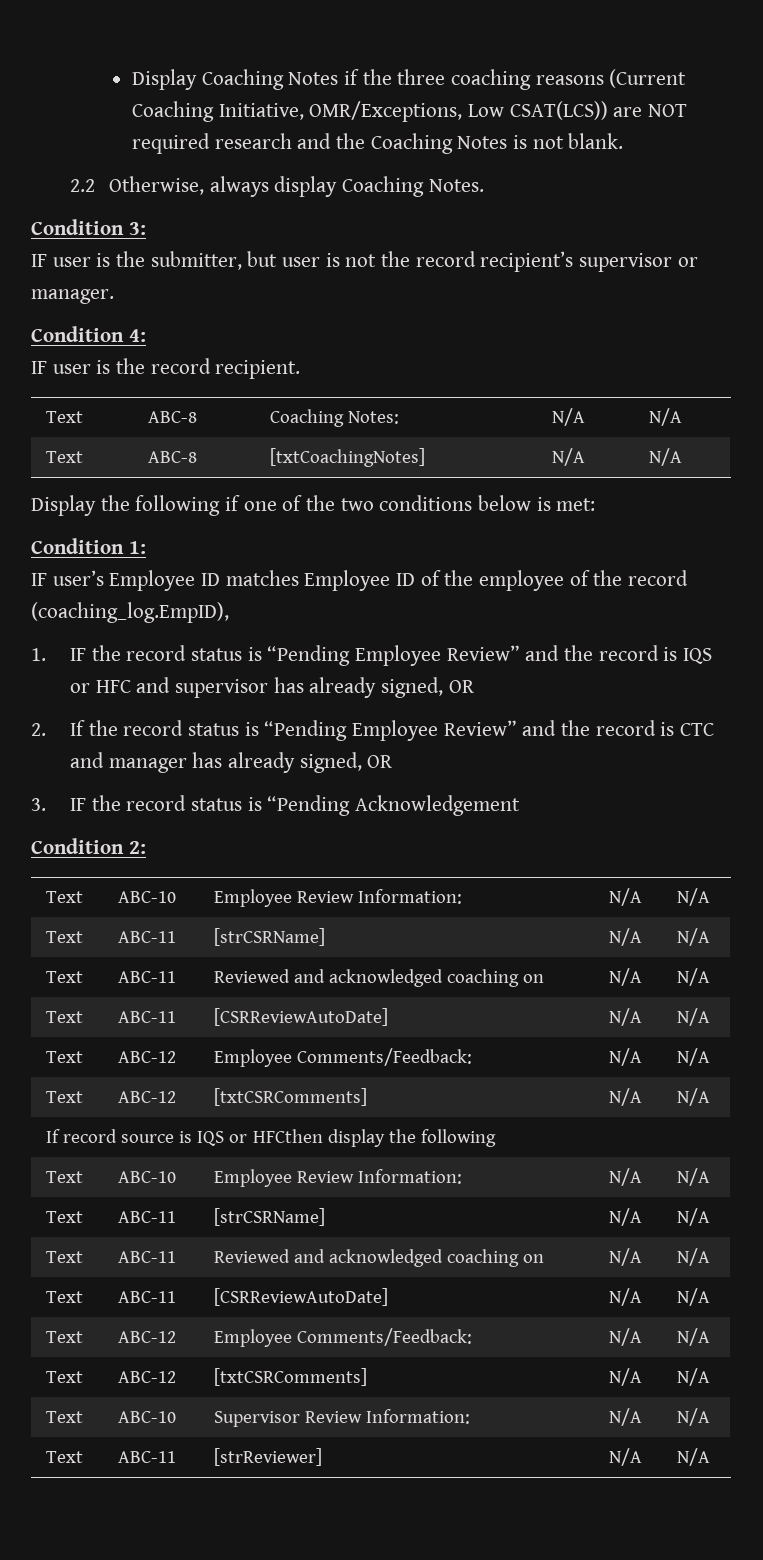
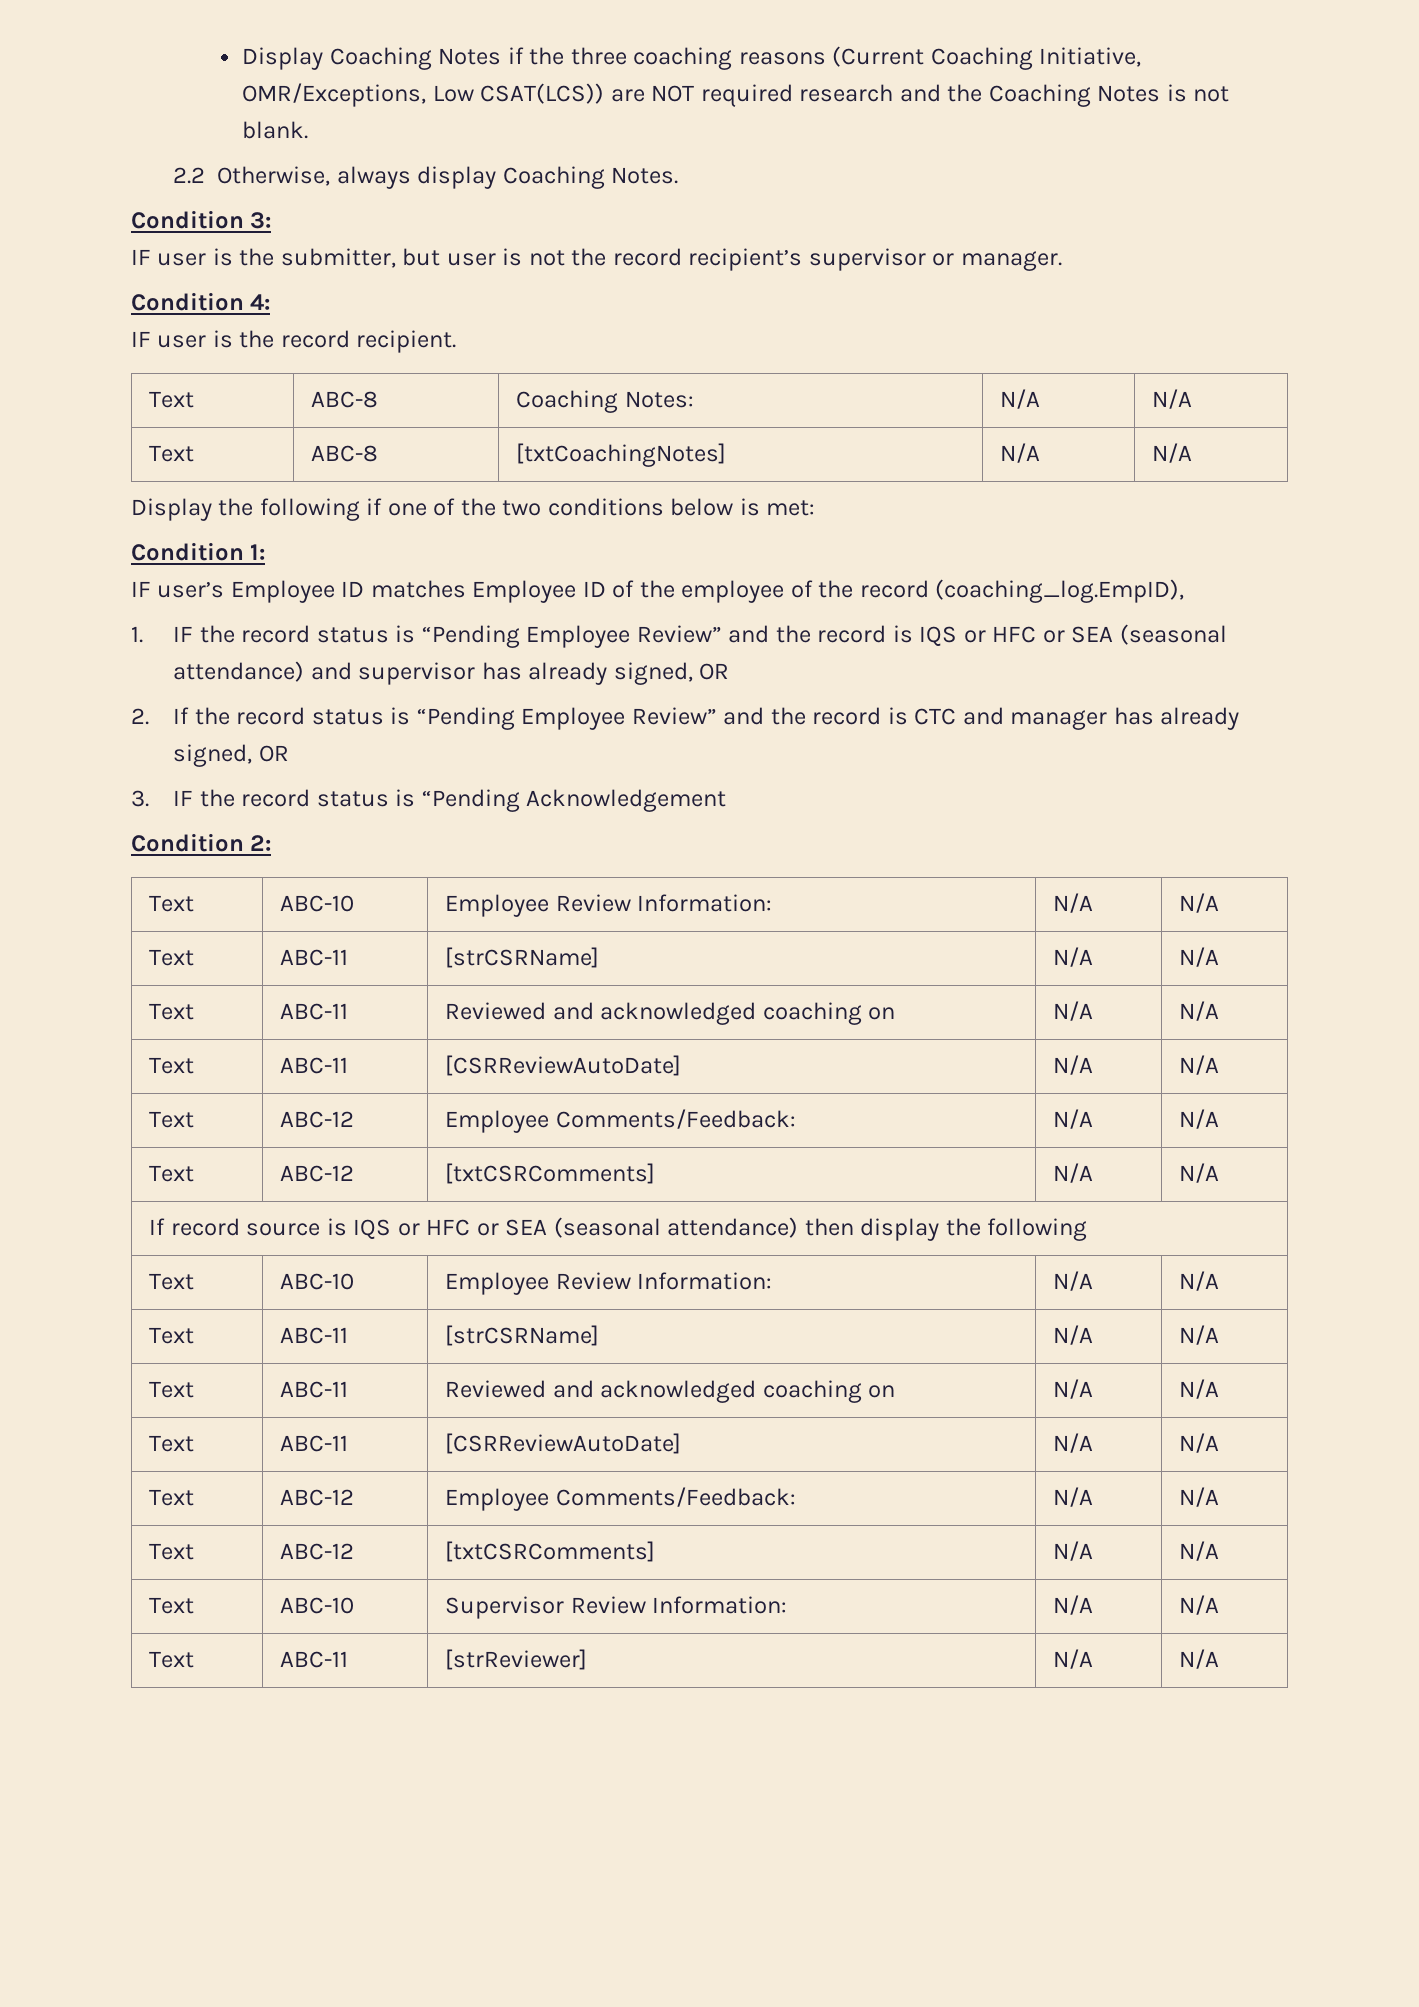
(131, 686) none -> [1042,624,1227,645] [173,661,305,682] or SEA (seasonal attendance)
[252,1129,323,1143] HFCthen -> [426,1217,854,1238] HFC or SEA (seasonal attendance) then

